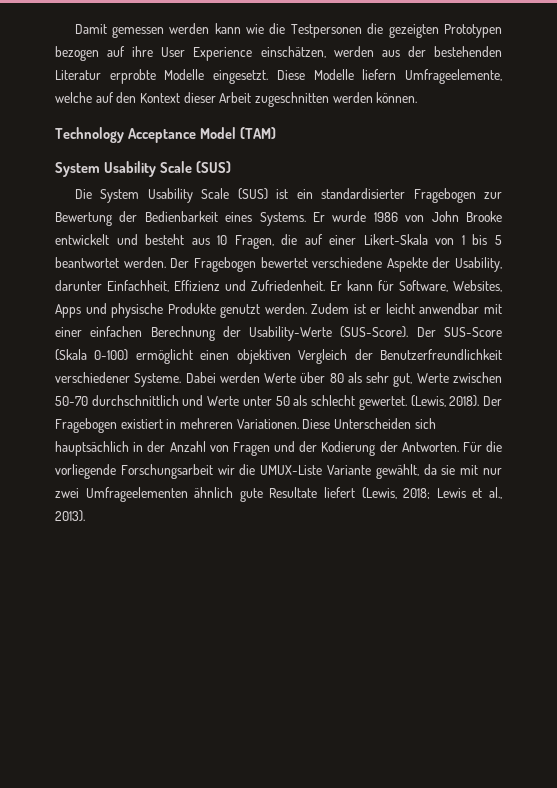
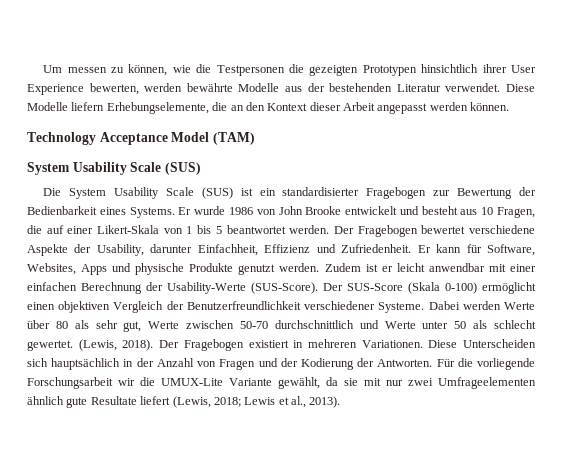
[74,23,241,38] Damit gemessen werden kann -> [43,64,168,76] Um messen zu können,
[55,46,502,61] [55,69,503,84] [55,92,114,103] bezogen auf ihre User Experience einschätzen, werden aus der bestehenden Literatur erprobte Modelle eingesetzt. Diese Modelle liefern Umfrageelemente, welche auf -> [421,64,536,73] [27,83,536,95] [27,102,244,114] hinsichtlich ihrer User Experience bewerten, werden bewährte Modelle aus der bestehenden Literatur verwendet. Diese Modelle liefern Erhebungselemente, die an
[254,92,329,107] zugeschnitten -> [377,103,428,114] angepasst
[260,465,323,475] UMUX-Liste -> [161,378,223,386] UMUX-Lite

